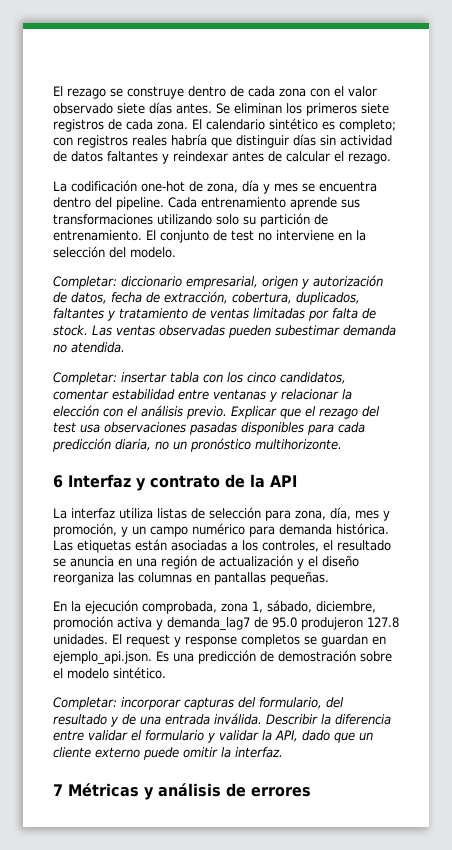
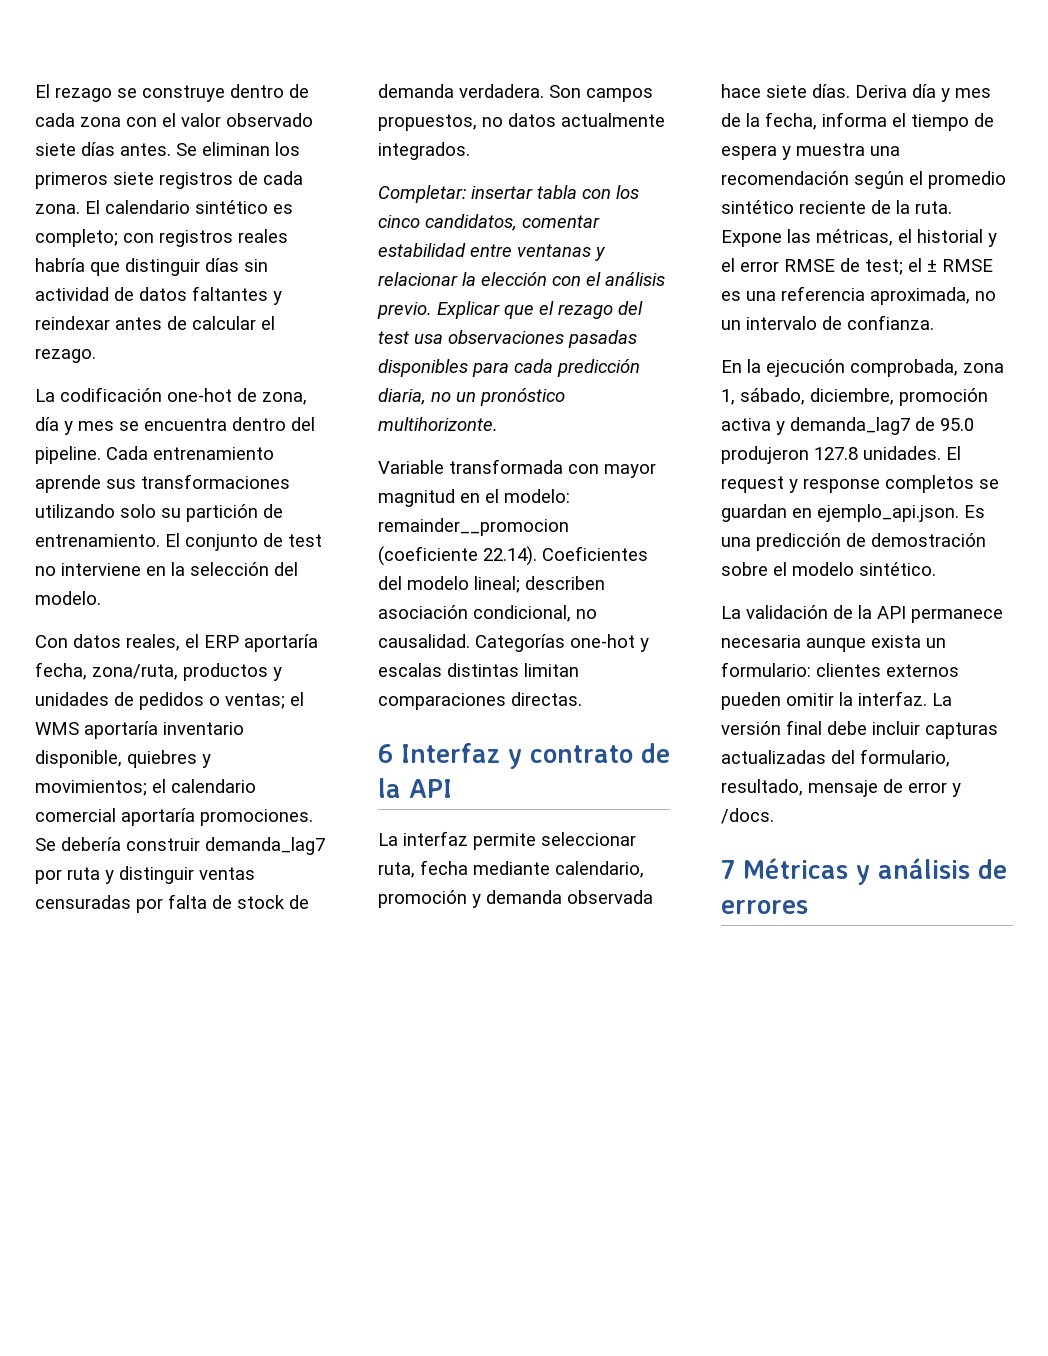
[53,275,383,289] [53,291,360,305] [53,308,376,321] [53,325,396,338] [53,342,125,353] Completar: diccionario empresarial, origen y autorización de datos, fecha de extracción, cobertura, duplicados, faltantes y tratamiento de ventas limitadas por falta de stock. Las ventas observadas pueden subestimar demanda no atendida. -> [35,634,318,652] [35,662,282,681] [35,692,304,710] [35,721,244,739] [35,750,211,768] [35,779,256,796] [35,808,313,826] [35,837,325,855] [35,866,255,884] [35,894,309,913] [378,84,653,102] [378,113,665,131] [378,142,470,160] Con datos reales, el ERP aportaría fecha, zona/ruta, productos y unidades de pedidos o ventas; el WMS aportaría inventario disponible, quiebres y movimientos; el calendario comercial aportaría promociones. Se debería construir demanda_lag7 por ruta y distinguir ventas censuradas por falta de stock de demanda verdadera. Son campos propuestos, no datos actualmente integrados.
(342, 444) none -> [378,459,656,478] [378,489,570,507] [378,518,569,536] [378,546,648,566] [378,576,605,593] [378,605,597,622] [378,634,649,652] [378,663,579,677] [378,692,582,710] // Variable transformada con mayor magnitud en el modelo: remainder__promocion (coeficiente 22.14). Coeficientes del modelo lineal; describen asociación condicional, no causalidad. Categorías one-hot y escalas distintas limitan comparaciones directas.
[119,507,390,521] [53,523,389,537] [53,539,391,553] [53,555,359,569] [53,571,329,585] utiliza listas de selección para zona, día, mes y promoción, y un campo numérico para demanda histórica. Las etiquetas están asociadas a los controles, el resultado se anuncia en una región de actualización y el diseño reorganiza las columnas en pantallas pequeñas. -> [473,832,636,850] [378,860,644,878] [378,890,653,908] [721,84,991,102] [721,112,994,131] [721,143,900,160] [721,171,1006,189] [721,200,952,214] [721,229,997,247] [721,258,993,275] [721,286,996,305] [721,315,934,330] permite seleccionar ruta, fecha mediante calendario, promoción y demanda observada hace siete días. Deriva día y mes de la fecha, informa el tiempo de espera y muestra una recomendación según el promedio sintético reciente de la ruta. Expone las métricas, el historial y el error RMSE de test; el ± RMSE es una referencia aproximada, no un intervalo de confianza.
[53,697,344,710] [53,713,391,727] [53,730,373,743] [53,747,283,760] Completar: incorporar capturas del formulario, del resultado y de una entrada inválida. Describir la diferencia entre validar el formulario y validar la API, dado que un cliente externo puede omitir la interfaz. -> [721,605,1003,623] [721,635,946,652] [721,662,959,677] [721,691,952,710] [721,720,998,739] [721,749,950,767] [721,779,961,797] [721,808,774,824] La validación de la API permanece necesaria aunque exista un formulario: clientes externos pueden omitir la interfaz. La versión final debe incluir capturas actualizadas del formulario, resultado, mensaje de error y /docs.

